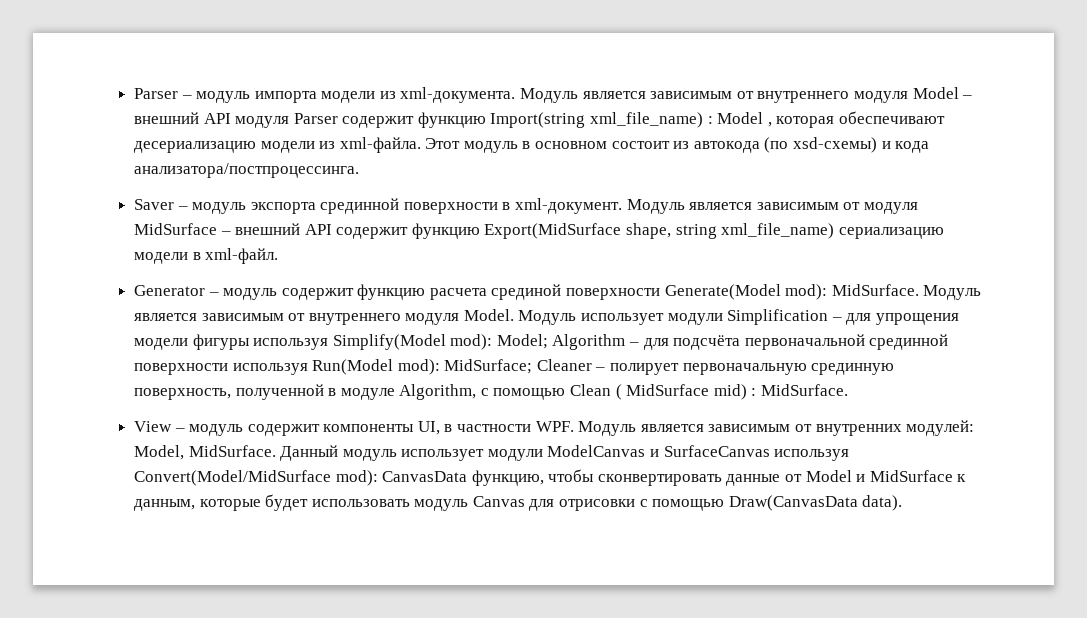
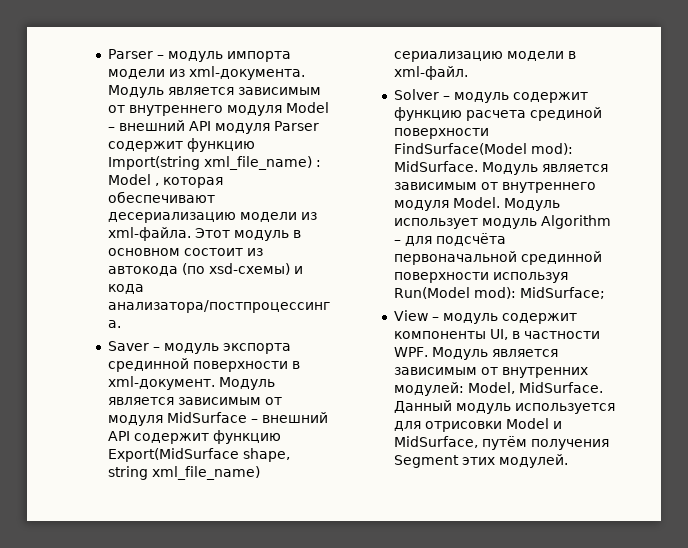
[133,285,205,296] Generator -> [394,89,440,100] Solver
[664,284,781,300] Generate(Model -> [394,143,528,155] FindSurface(Model
[667,309,960,325] [133,334,548,350] модули Simplification – для упрощения модели фигуры используя Simplify(Model mod): Model; -> [482,218,538,229] модуль
[536,359,895,375] [133,384,849,400] Cleaner – полирует первоначальную срединную поверхность, полученной в модуле Algorithm, с помощью Clean ( MidSurface mid) : MidSurface. -> (606, 293) none
[401,445,850,461] [133,469,967,486] [133,494,903,511] использует модули ModelCanvas и SurfaceCanvas используя Convert(Model/MidSurface mod): CanvasData функцию, чтобы сконвертировать данные от Model и MidSurface к данным, которые будет использовать модуль Canvas для отрисовки с помощью Draw(CanvasData data). -> [515,403,616,414] [394,418,563,432] [394,436,610,450] [394,454,569,468] используется для отрисовки Model и MidSurface, путём получения Segment этих модулей.

